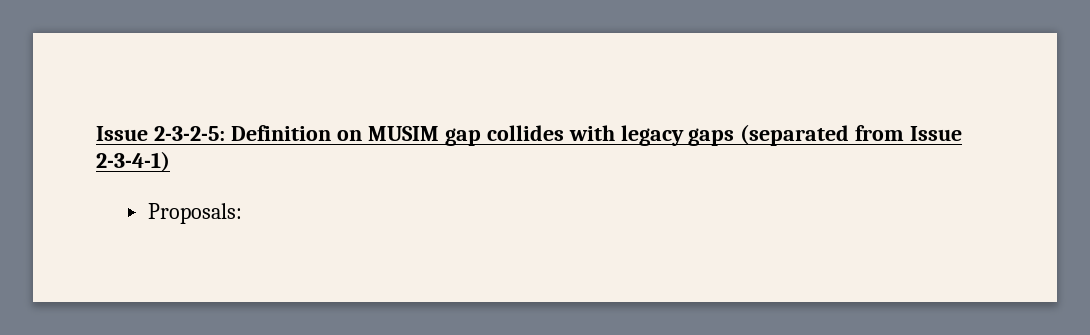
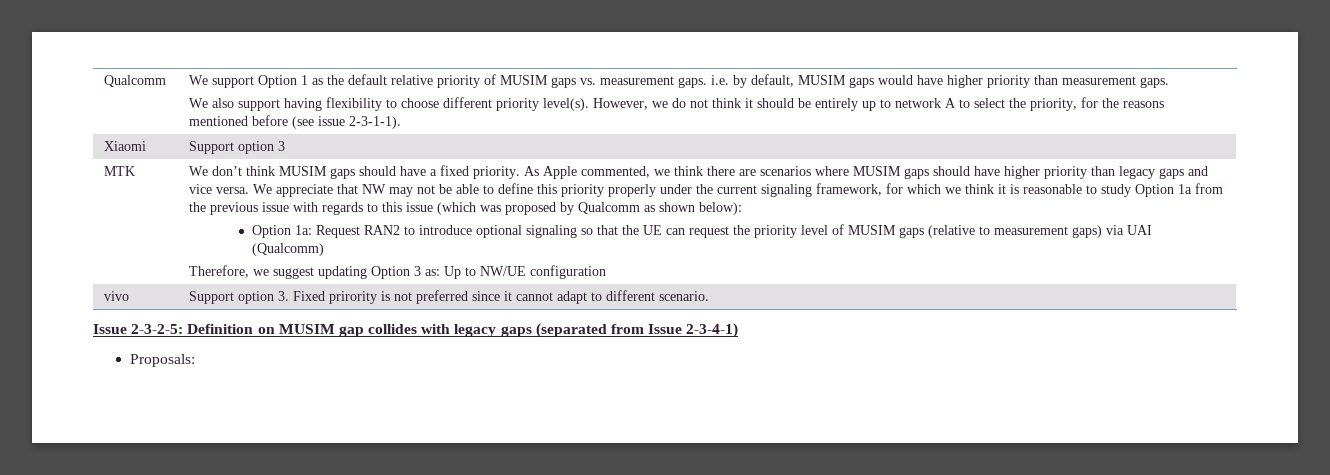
(96, 133) none -> [104,75,167,87] [189,74,1170,88] [189,97,1165,111] [189,115,402,129] [104,141,147,151] [189,141,286,154] [104,166,136,176] [189,165,1209,179] [189,183,1224,197] [189,202,743,215] [251,224,1152,238] [251,243,324,256] [189,265,607,279] [104,291,130,301] [189,290,710,304] Qualcomm | We support Option 1 as the default relative priority of MUSIM gaps vs. measurement gaps. i.e. by default, MUSIM gaps would have higher priority than measurement gaps. // We also support having flexibility to choose different priority level(s). However, we do not think it should be entirely up to network A to select the priority, for the reasons mentioned before (see issue 2-3-1-1). // Xiaomi | Support option 3 // MTK | We don’t think MUSIM gaps should have a fixed priority. As Apple commented, we think there are scenarios where MUSIM gaps should have higher priority than legacy gaps and vice versa. We appreciate that NW may not be able to define this priority properly under the current signaling framework, for which we think it is reasonable to study Option 1a from the previous issue with regards to this issue (which was proposed by Qualcomm as shown below): // Option 1a: Request RAN2 to introduce optional signaling so that the UE can request the priority level of MUSIM gaps (relative to measurement gaps) via UAI (Qualcomm) // Therefore, we suggest updating Option 3 as: Up to NW/UE configuration // vivo | Support option 3. Fixed prirority is not preferred since it cannot adapt to different scenario. //

